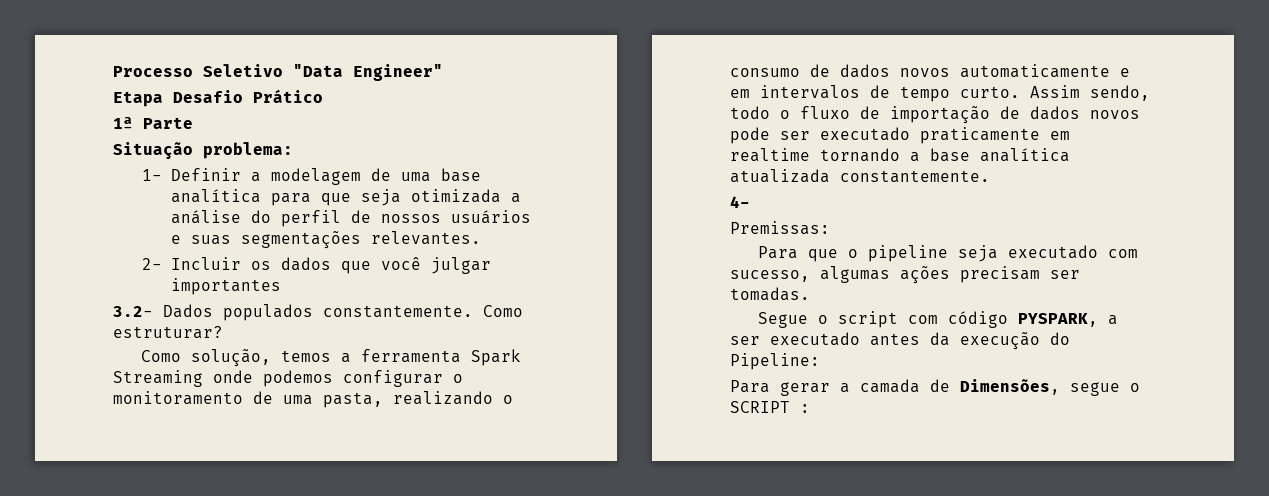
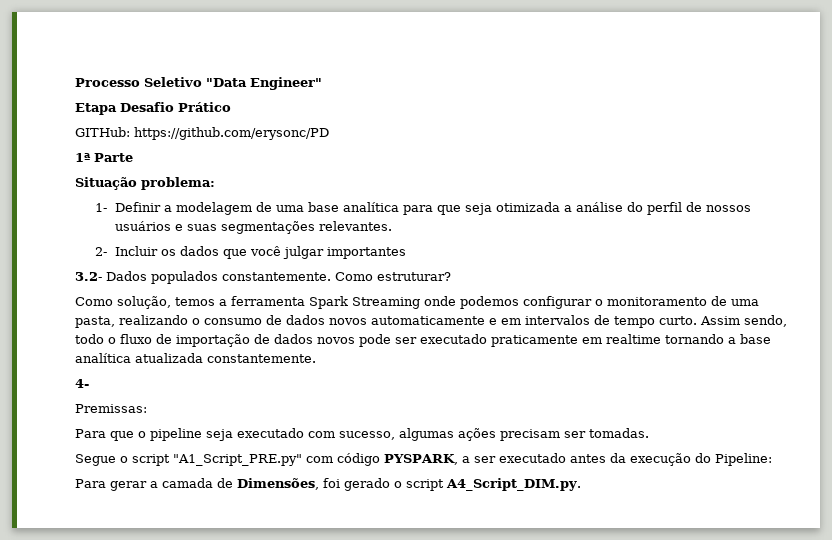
(323, 96) none -> [75,127,329,140] // GITHub: https://github.com/erysonc/PD
(899, 319) none -> [173,454,302,466] "A1_Script_PRE.py"
[1070,382,1140,396] [730,401,810,413] segue o SCRIPT : -> [323,478,581,491] foi gerado o script A4_Script_DIM.py.

